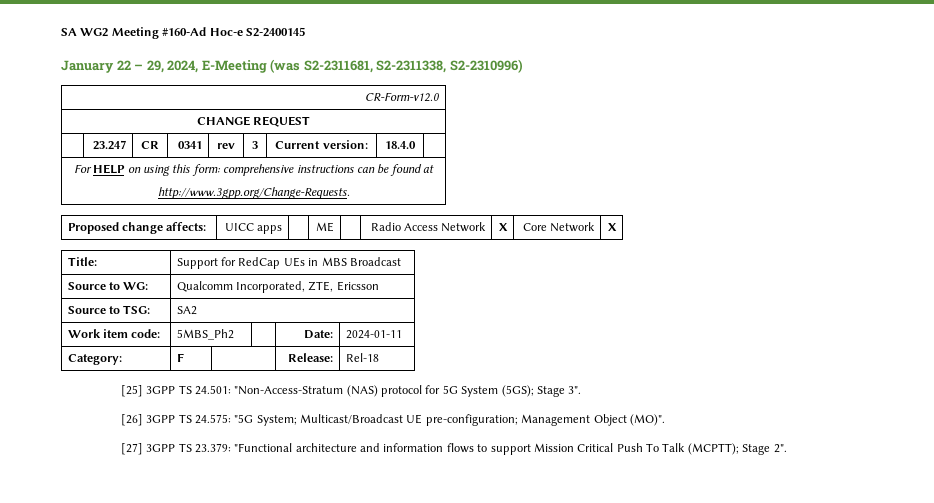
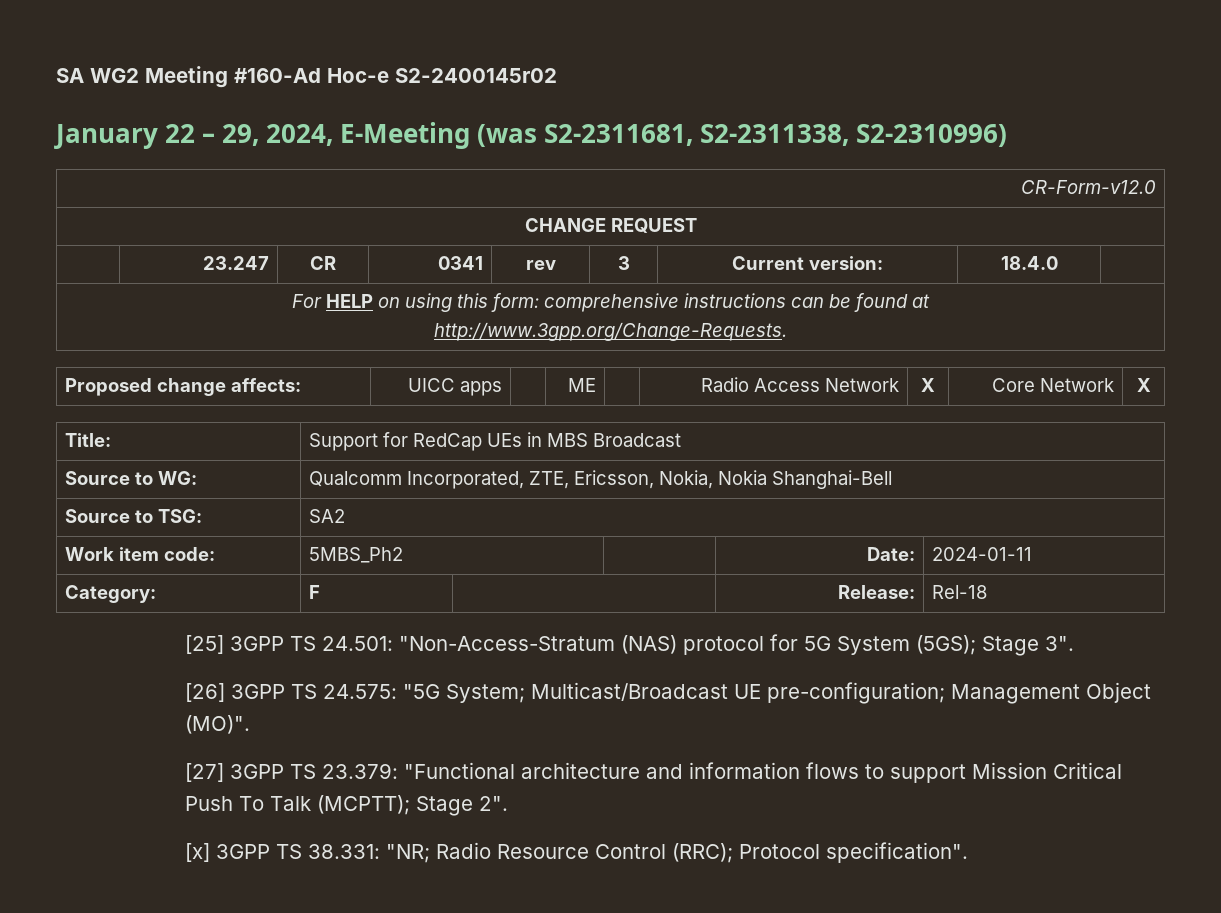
[245,27,305,37] S2-2400145 -> [395,68,557,83] S2-2400145r02
[336,281,379,291] Ericsson -> [574,470,893,489] Ericsson, Nokia, Nokia Shanghai-Bell
(787, 448) none -> [184,842,968,863] // [x] 3GPP TS 38.331: "NR; Radio Resource Control (RRC); Protocol specification".

